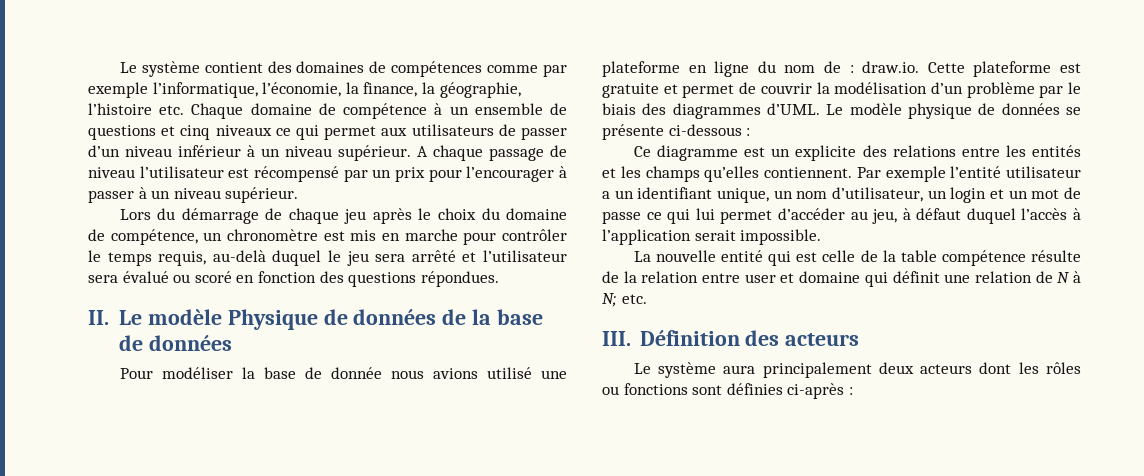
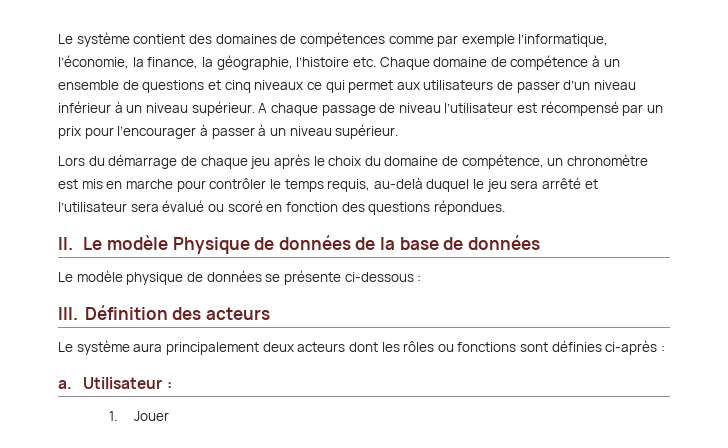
[119,367,567,379] [602,61,1081,77] [602,82,1081,98] [602,103,820,119] Pour modéliser la base de donnée nous avions utilisé une plateforme en ligne du nom de : draw.io. Cette plateforme est gratuite et permet de couvrir la modélisation d’un problème par le biais des diagrammes d’UML. -> (540, 242) none
[633,145,1081,161] [602,166,1081,182] [602,187,1081,203] [602,208,1081,224] [602,229,822,245] [633,250,1081,266] [602,271,1081,287] [602,293,647,307] // Ce diagramme est un explicite des relations entre les entités et les champs qu’elles contiennent. Par exemple l’entité utilisateur a un identifiant unique, un nom d’utilisateur, un login et un mot de passe ce qui lui permet d’accéder au jeu, à défaut duquel l’accès à l’application serait impossible. // La nouvelle entité qui est celle de la table compétence résulte de la relation entre user et domaine qui définit une relation de N à N; etc. -> (422, 278) none
(853, 391) none -> [58,377,172,389] [108,411,170,421] // a. Utilisateur : // 1. Jouer

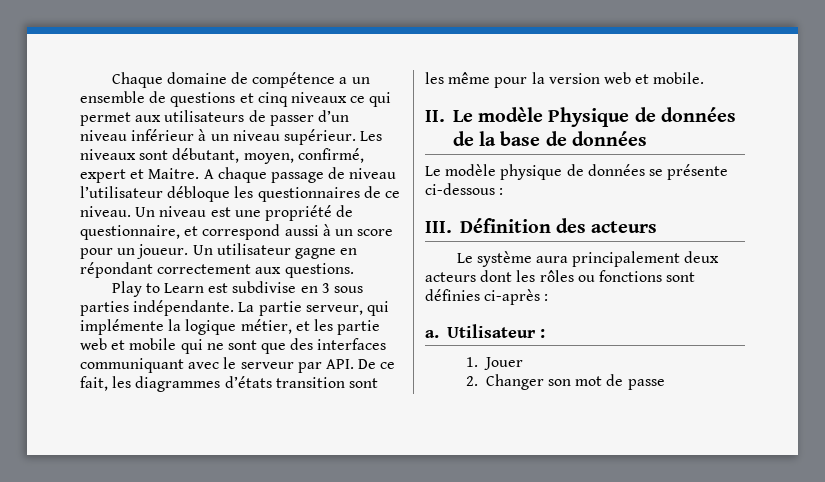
[58,32,609,47] [58,55,376,70] Le système contient des domaines de compétences comme par exemple l’informatique, l’économie, la finance, la géographie, l’histoire etc. -> (111, 80) none
[592,55,601,67] à -> [339,77,348,84] a
(255, 108) none -> [360,131,383,141] [80,148,364,164] [80,168,200,183] Les niveaux sont débutant, moyen, confirmé, expert et Maitre.
[517,101,664,116] [58,124,399,139] [58,154,649,169] [58,177,598,192] [58,200,505,215] est récompensé par un prix pour l’encourager à passer à un niveau supérieur. // Lors du démarrage de chaque jeu après le choix du domaine de compétence, un chronomètre est mis en marche pour contrôler le temps requis, au-delà duquel le jeu sera arrêté et l’utilisateur sera évalué ou scoré en fonction des questions répondues. -> [167,186,400,202] [80,205,354,221] [80,224,394,240] [80,243,358,259] [80,262,354,278] [111,281,363,297] [80,300,389,316] [80,319,381,335] [80,338,387,354] [80,357,396,373] [80,376,378,392] [425,72,705,88] débloque les questionnaires de ce niveau. Un niveau est une propriété de questionnaire, et correspond aussi à un score pour un joueur. Un utilisateur gagne en répondant correctement aux questions. // Play to Learn est subdivise en 3 sous parties indépendante. La partie serveur, qui implémente la logique métier, et les partie web et mobile qui ne sont que des interfaces communiquant avec le serveur par API. De ce fait, les diagrammes d’états transition sont les même pour la version web et mobile.
(170, 416) none -> [465,374,665,390] // 2. Changer son mot de passe

